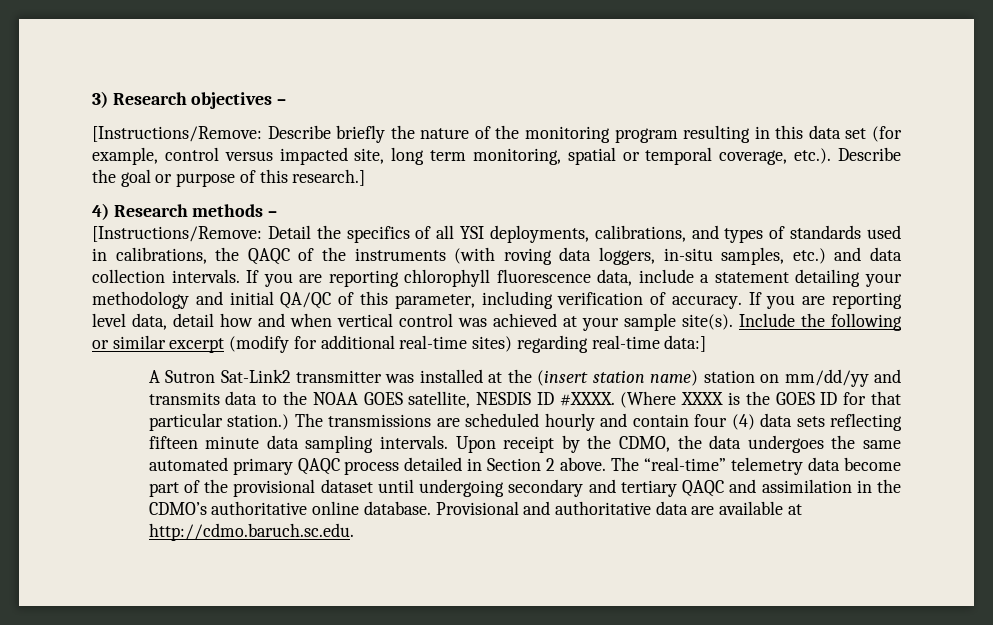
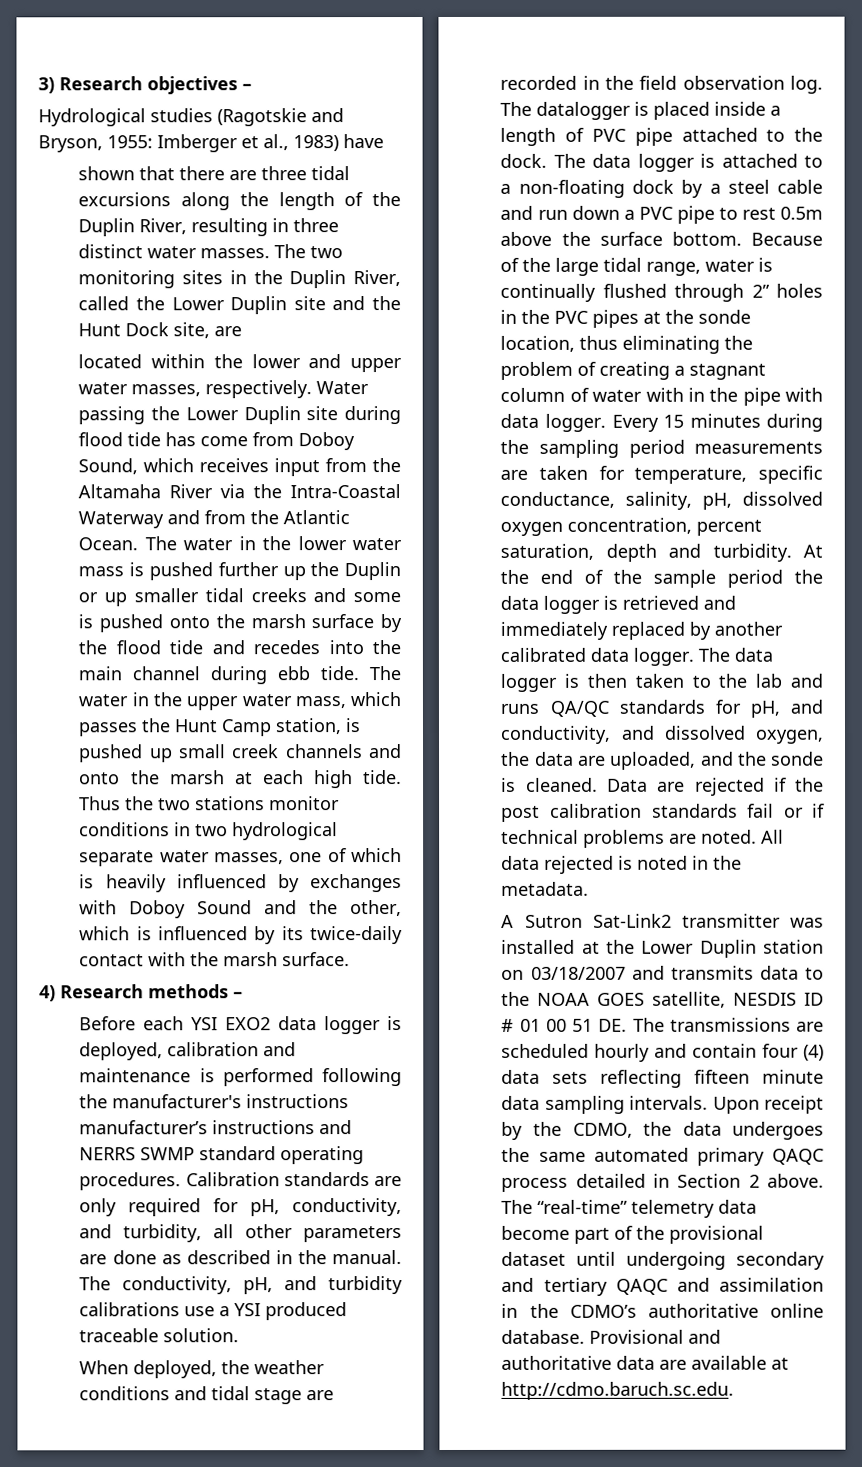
[92,125,902,143] [92,147,901,165] [92,169,366,187] [92,203,278,220] [92,225,901,243] [92,247,903,265] [92,269,903,287] [92,291,903,309] [92,313,902,331] [92,335,707,353] [Instructions/Remove: Describe briefly the nature of the monitoring program resulting in this data set (for example, control versus impacted site, long term monitoring, spatial or temporal coverage, etc.). Describe the goal or purpose of this research.] // 4) Research methods – // [Instructions/Remove: Detail the specifics of all YSI deployments, calibrations, and types of standards used in calibrations, the QAQC of the instruments (with roving data loggers, in-situ samples, etc.) and data collection intervals. If you are reporting chlorophyll fluorescence data, include a statement detailing your methodology and initial QA/QC of this parameter, including verification of accuracy. If you are reporting level data, detail how and when vertical control was achieved at your sample site(s). Include the following or similar excerpt (modify for additional real-time sites) regarding real-time data:] -> [38,108,344,127] [38,134,384,153] [78,166,351,181] [78,192,401,211] [78,218,340,237] [78,244,344,259] [78,270,401,289] [78,296,401,315] [78,322,243,339] [78,354,402,373] [78,380,370,399] [78,406,401,425] [78,432,356,451] [78,458,402,477] [78,484,402,499] [78,510,351,529] [78,536,402,551] [78,562,401,581] [78,588,402,607] [78,614,403,633] [78,640,401,655] [78,666,402,685] [78,692,401,711] [78,718,361,737] [79,744,402,763] [79,770,402,789] [79,796,341,811] [79,822,339,841] [79,848,402,867] [79,874,403,893] [79,900,403,919] [79,926,403,945] [79,952,351,967] [39,984,243,1002] [79,1016,402,1035] [79,1042,297,1061] [79,1068,402,1087] [79,1094,350,1109] [79,1120,353,1135] [79,1146,365,1165] [79,1172,402,1191] [79,1198,403,1217] [79,1224,403,1243] [79,1250,402,1265] [79,1276,404,1295] [79,1302,348,1321] [79,1328,240,1343] [79,1360,326,1379] [79,1386,335,1405] [500,75,823,94] [500,101,782,120] [500,127,823,146] [500,153,823,172] [500,179,823,198] [500,205,823,224] [500,231,823,246] [500,257,774,276] [500,283,823,302] [500,309,752,328] [500,335,754,354] [500,361,767,380] [500,387,823,406] [500,413,823,432] [500,439,823,458] [500,465,823,484] [500,491,823,510] [500,517,763,536] [500,543,823,562] [500,569,823,588] [500,595,737,614] [500,621,784,640] [500,647,774,666] [500,673,823,692] [500,699,823,718] [500,725,824,744] [501,751,824,770] [501,777,824,796] [501,803,825,822] [501,829,785,848] [501,855,743,874] [501,881,590,896] Hydrological studies (Ragotskie and Bryson, 1955: Imberger et al., 1983) have // shown that there are three tidal excursions along the length of the Duplin River, resulting in three distinct water masses. The two monitoring sites in the Duplin River, called the Lower Duplin site and the Hunt Dock site, are // located within the lower and upper water masses, respectively. Water passing the Lower Duplin site during flood tide has come from Doboy Sound, which receives input from the Altamaha River via the Intra-Coastal Waterway and from the Atlantic Ocean. The water in the lower water mass is pushed further up the Duplin or up smaller tidal creeks and some is pushed onto the marsh surface by the flood tide and recedes into the main channel during ebb tide. The water in the upper water mass, which passes the Hunt Camp station, is pushed up small creek channels and onto the marsh at each high tide. Thus the two stations monitor conditions in two hydrological separate water masses, one of which is heavily influenced by exchanges with Doboy Sound and the other, which is influenced by its twice-daily contact with the marsh surface. // 4) Research methods – // Before each YSI EXO2 data logger is deployed, calibration and maintenance is performed following the manufacturer's instructions manufacturer’s instructions and NERRS SWMP standard operating procedures. Calibration standards are only required for pH, conductivity, and turbidity, all other parameters are done as described in the manual. The conductivity, pH, and turbidity calibrations use a YSI produced traceable solution. // When deployed, the weather conditions and tidal stage are recorded in the field observation log. The datalogger is placed inside a length of PVC pipe attached to the dock. The data logger is attached to a non-floating dock by a steel cable and run down a PVC pipe to rest 0.5m above the surface bottom. Because of the large tidal range, water is continually flushed through 2” holes in the PVC pipes at the sonde location, thus eliminating the problem of creating a stagnant column of water with in the pipe with data logger. Every 15 minutes during the sampling period measurements are taken for temperature, specific conductance, salinity, pH, dissolved oxygen concentration, percent saturation, depth and turbidity. At the end of the sample period the data logger is retrieved and immediately replaced by another calibrated data logger. The data logger is then taken to the lab and runs QA/QC standards for pH, and conductivity, and dissolved oxygen, the data are uploaded, and the sonde is cleaned. Data are rejected if the post calibration standards fail or if technical problems are noted. All data rejected is noted in the metadata.
[537,370,699,386] (insert station name) -> [641,939,757,958] Lower Duplin
[784,369,869,387] mm/dd/yy -> [530,966,626,980] 03/18/2007
[559,391,902,408] [148,413,290,431] #XXXX. (Where XXXX is the GOES ID for that particular station.) -> [501,1018,628,1032] # 01 00 51 DE.

